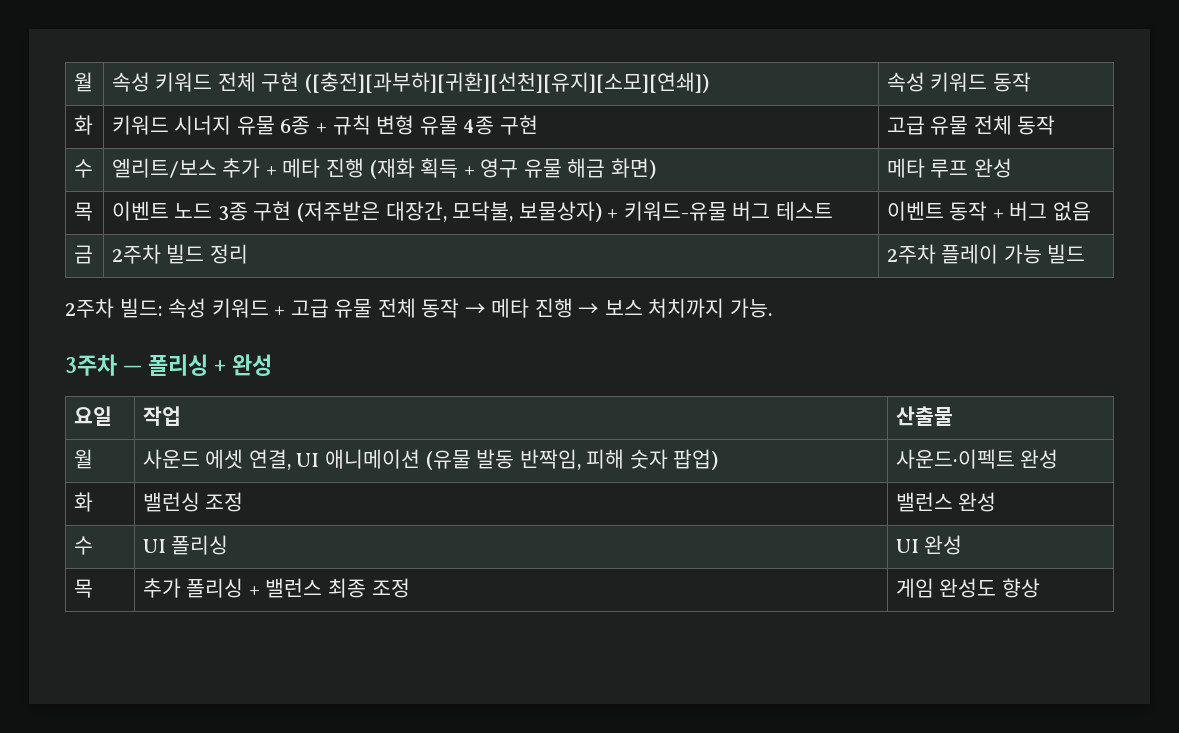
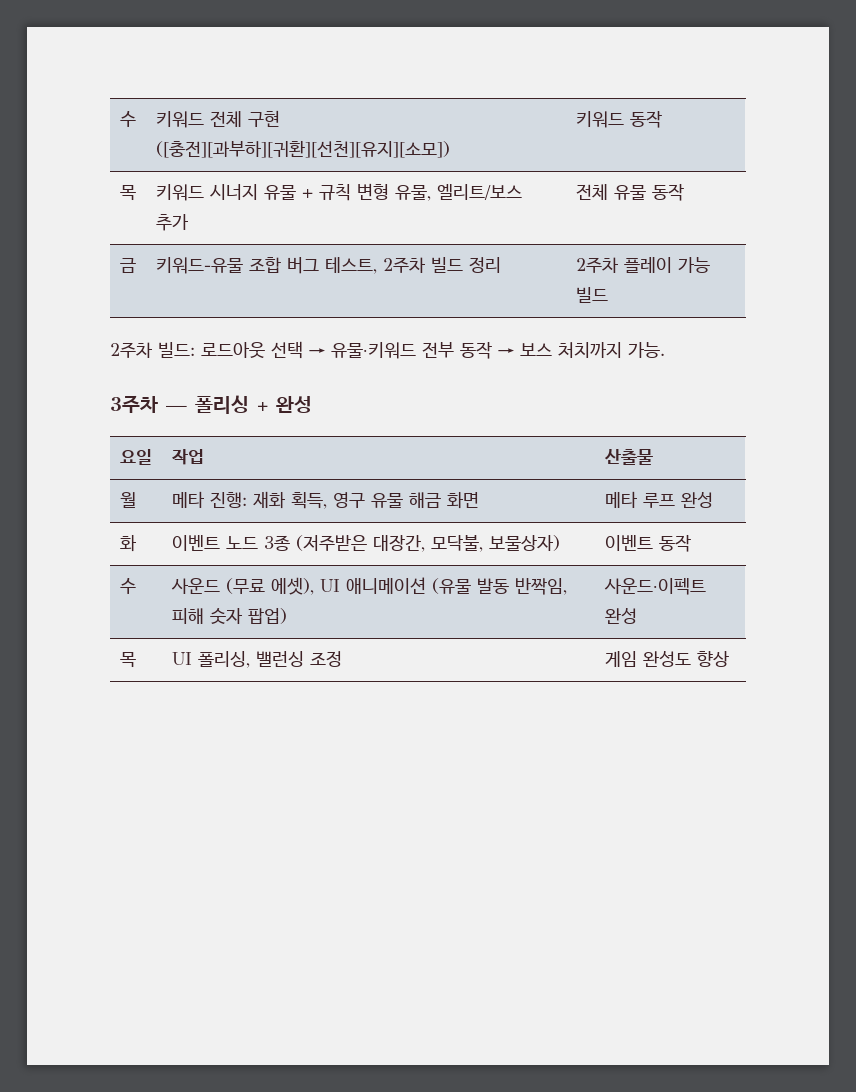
[73,72,93,92] [111,72,150,92] 월 | 속성 -> [119,111,136,127] 수 |
[304,72,709,93] [886,72,925,92] ([충전][과부하][귀환][선천][유지][소모][연쇄]) | 속성 -> [155,140,450,158] ([충전][과부하][귀환][선천][유지][소모]) |
[73,115,93,135] 화 -> [119,185,136,201] 목
[280,116,311,135] 6종 -> (296, 192) none
[419,115,538,135] [886,115,1056,135] [73,159,93,178] [111,158,656,179] [886,158,1012,178] [73,202,93,221] [111,201,833,222] [886,201,1091,221] [73,245,93,264] 유물 4종 구현 | 고급 유물 전체 동작 // 수 | 엘리트/보스 추가 + 메타 진행 (재화 획득 + 영구 유물 해금 화면) | 메타 루프 완성 // 목 | 이벤트 노드 3종 구현 (저주받은 대장간, 모닥불, 보물상자) + 키워드-유물 버그 테스트 | 이벤트 동작 + 버그 없음 // 금 | -> [394,184,522,201] [155,214,189,231] [575,183,684,201] [119,258,136,273] [155,257,377,274] 유물, 엘리트/보스 추가 | 전체 유물 동작 // 금 | 키워드-유물 조합 버그 테스트,
[168,298,573,318] 속성 키워드 + 고급 유물 전체 동작 → 메타 진행 -> [201,341,492,359] 로드아웃 선택 → 유물·키워드 전부 동작
(93, 459) none -> [171,491,479,509] [604,491,713,508] [119,534,137,552] [171,535,560,552] [604,534,691,552] [119,578,136,594] | 메타 진행: 재화 획득, 영구 유물 해금 화면 | 메타 루프 완성 // 화 | 이벤트 노드 3종 (저주받은 대장간, 모닥불, 보물상자) | 이벤트 동작 // 수
[205,449,291,470] 에셋 연결, -> [225,577,314,595] (무료 에셋),
[73,492,93,512] [142,492,244,512] [895,492,997,512] [73,536,93,555] [142,535,229,555] [895,535,963,555] [73,579,93,598] [142,578,366,598] 화 | 밸런싱 조정 | 밸런스 완성 // 수 | UI 폴리싱 | UI 완성 // 목 | 추가 폴리싱 + 밸런스 최종 -> [119,652,136,668] [171,651,304,668] 목 | UI 폴리싱, 밸런싱

